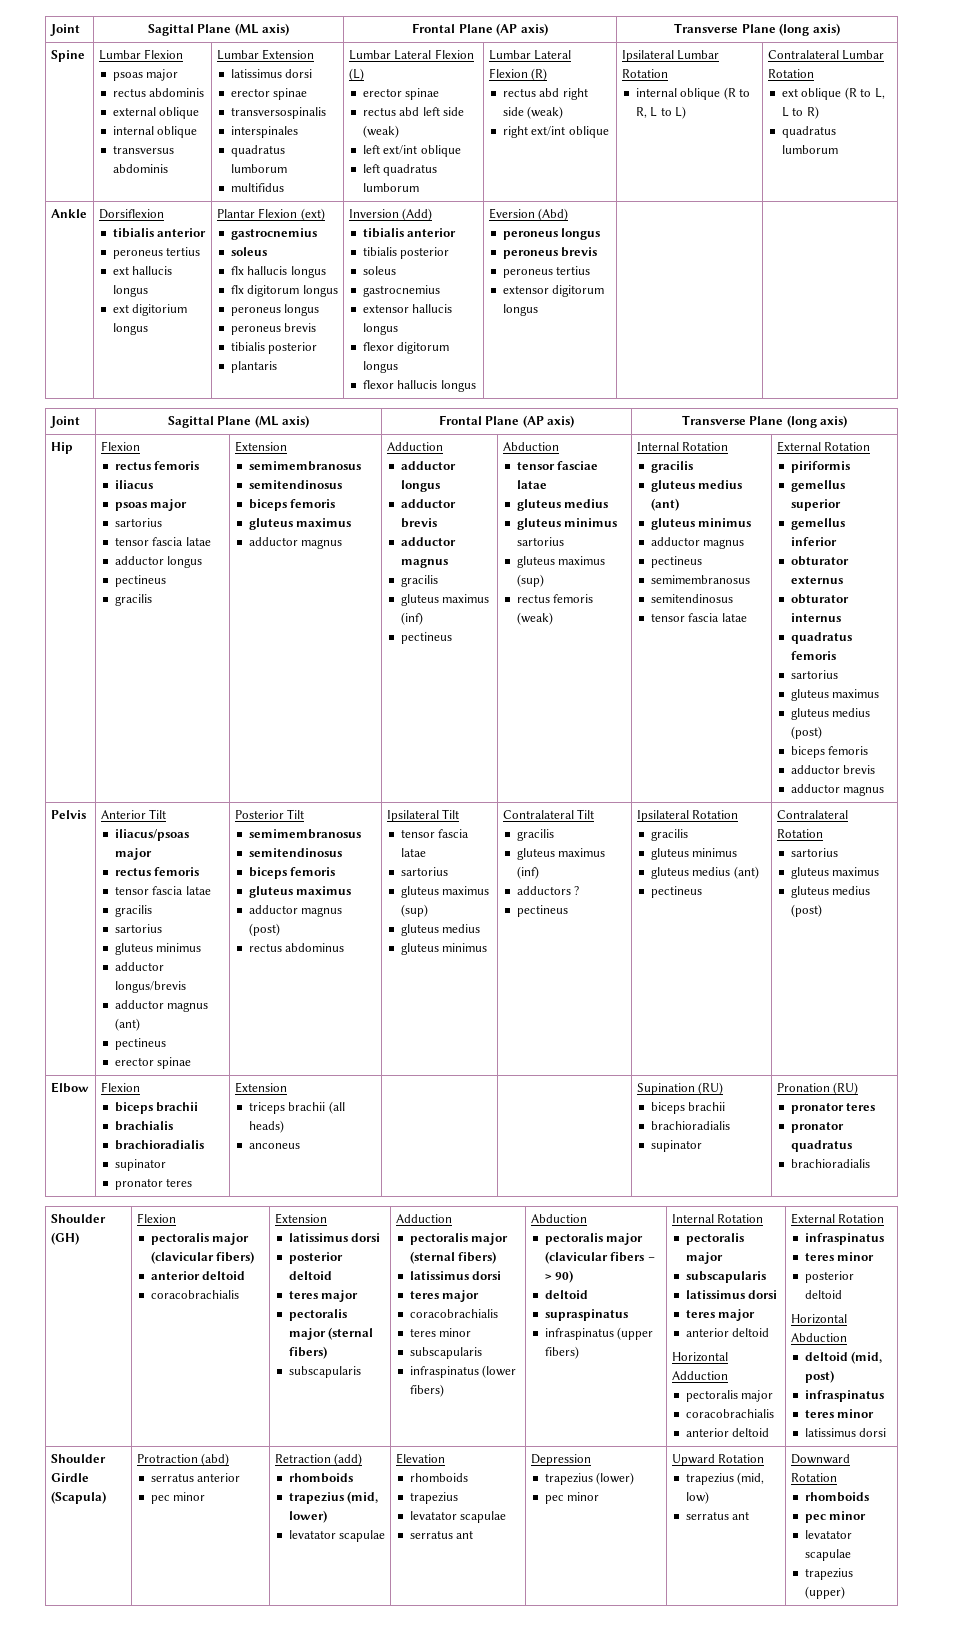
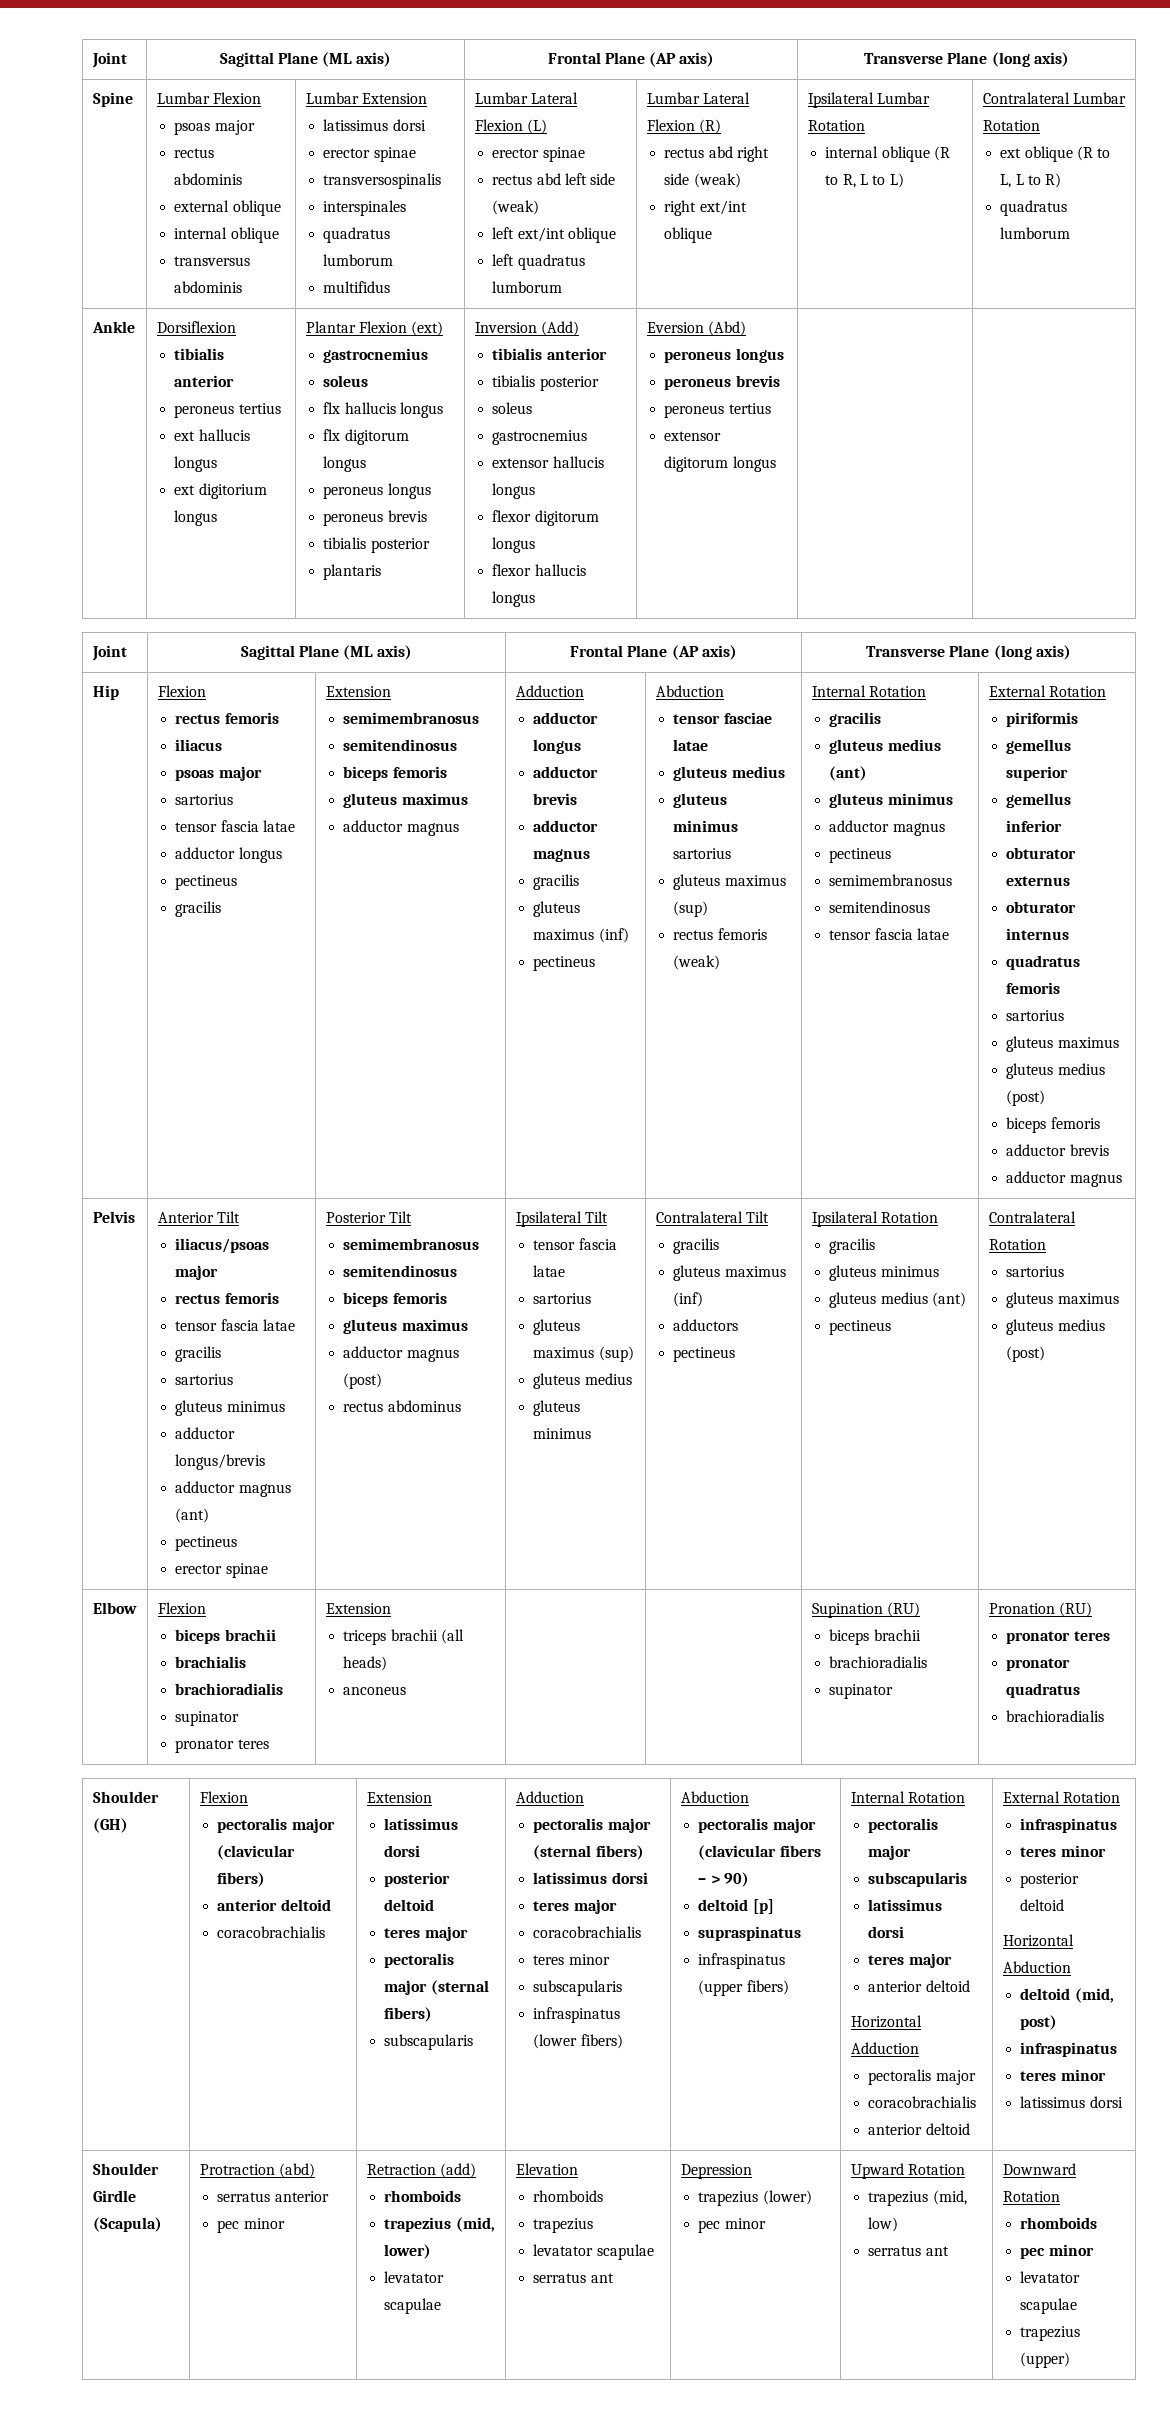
[574,886,580,895] ? -> (739, 1325) none
(588, 1294) none -> [752,1899,774,1914] [p]

